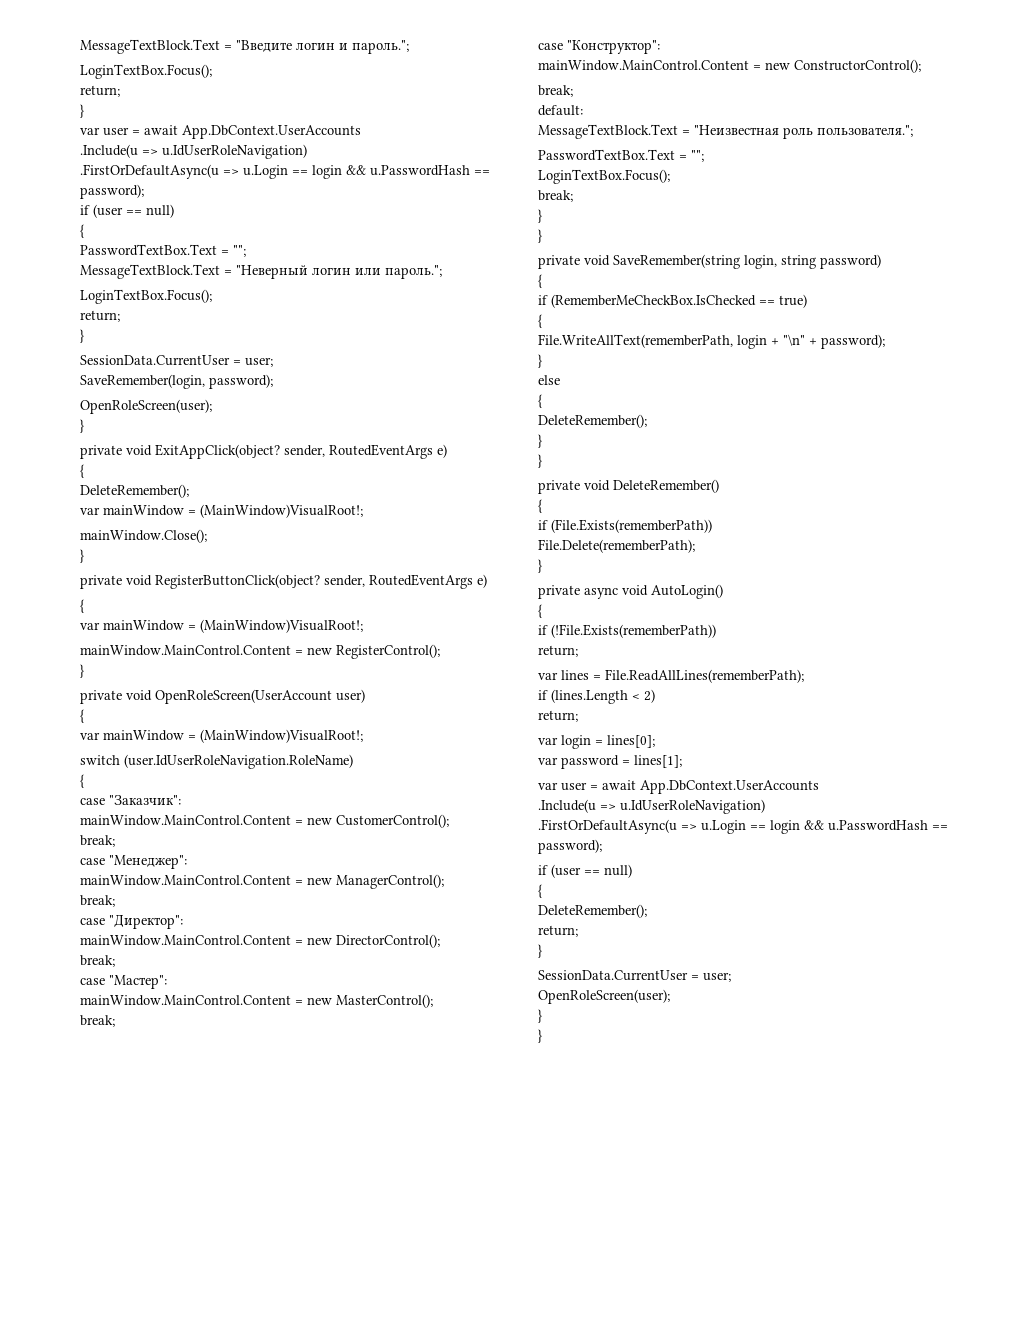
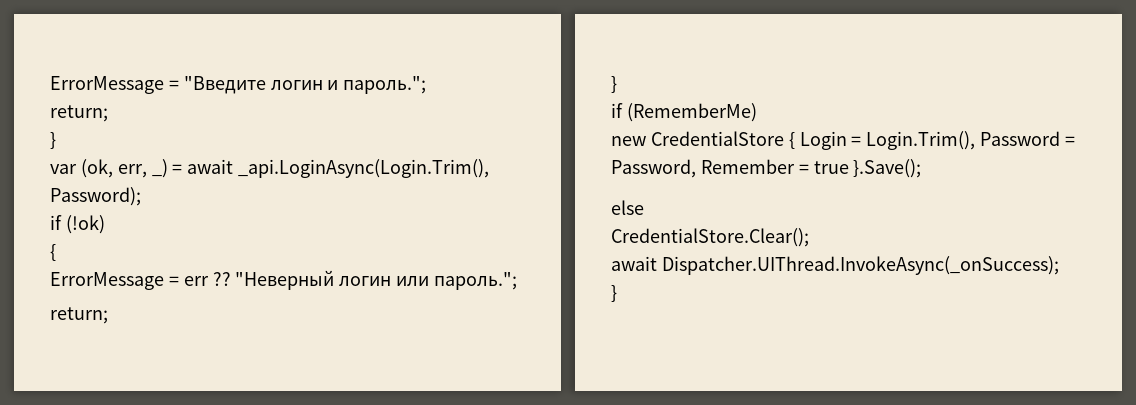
[80,39,220,54] MessageTextBlock.Text -> [50,76,164,94] ErrorMessage
[80,64,212,79] [80,85,120,97] [80,104,84,118] [80,125,361,139] [80,144,307,159] [80,164,490,179] [80,184,144,199] [80,204,174,218] [80,224,84,238] [80,244,246,257] [80,264,442,279] [80,289,212,304] [80,310,120,322] [80,329,84,343] [80,355,273,367] [80,374,273,389] [80,399,212,414] [80,419,84,433] [80,444,447,459] [80,464,84,478] [80,484,189,498] [80,504,363,518] [80,529,207,543] [80,549,84,563] [80,574,487,589] [80,599,84,613] [80,619,363,633] [80,644,440,659] [80,664,84,678] [80,689,365,704] [80,709,84,723] [80,729,363,743] [80,754,353,769] [80,774,84,788] [80,795,181,805] [80,814,449,828] [80,835,115,847] [80,855,187,869] [80,874,444,889] [80,895,115,907] [80,914,183,929] [80,934,440,948] [80,955,115,967] [80,975,167,989] [80,994,433,1008] [80,1015,115,1027] [538,40,660,54] [538,59,921,73] [538,85,573,97] [538,105,583,116] [538,124,913,139] [538,149,704,162] [538,169,670,184] [538,190,573,202] [538,209,542,223] [538,229,542,243] [538,254,881,269] [538,274,542,288] [538,294,807,308] [538,314,542,328] [538,334,885,349] [538,354,542,368] [538,375,560,385] [538,394,542,408] [538,414,647,428] [538,434,542,448] [538,454,542,468] [538,479,719,494] [538,499,542,513] [538,519,712,533] [538,539,695,553] [538,559,542,573] [538,584,723,599] [538,604,542,618] [538,624,716,638] [538,645,578,657] [538,669,804,683] [538,689,655,704] [538,710,578,722] [538,735,655,749] [538,755,682,769] [538,780,819,794] [538,799,765,814] [538,819,948,834] [538,839,602,854] [538,864,632,878] [538,884,542,898] [538,904,647,918] [538,925,578,937] [538,944,542,958] [538,970,731,982] [538,989,670,1004] [538,1009,542,1023] LoginTextBox.Focus(); // return; // } // var user = await App.DbContext.UserAccounts // .Include(u => u.IdUserRoleNavigation) // .FirstOrDefaultAsync(u => u.Login == login && u.PasswordHash == password); // if (user == null) // { // PasswordTextBox.Text = ""; // MessageTextBlock.Text = "Неверный логин или пароль."; // LoginTextBox.Focus(); // return; // } // SessionData.CurrentUser = user; // SaveRemember(login, password); // OpenRoleScreen(user); // } // private void ExitAppClick(object? sender, RoutedEventArgs e) // { // DeleteRemember(); // var mainWindow = (MainWindow)VisualRoot!; // mainWindow.Close(); // } // private void RegisterButtonClick(object? sender, RoutedEventArgs e) // { // var mainWindow = (MainWindow)VisualRoot!; // mainWindow.MainControl.Content = new RegisterControl(); // } // private void OpenRoleScreen(UserAccount user) // { // var mainWindow = (MainWindow)VisualRoot!; // switch (user.IdUserRoleNavigation.RoleName) // { // case "Заказчик": // mainWindow.MainControl.Content = new CustomerControl(); // break; // case "Менеджер": // mainWindow.MainControl.Content = new ManagerControl(); // break; // case "Директор": // mainWindow.MainControl.Content = new DirectorControl(); // break; // case "Мастер": // mainWindow.MainControl.Content = new MasterControl(); // break; // case "Конструктор": // mainWindow.MainControl.Content = new ConstructorControl(); // break; // default: // MessageTextBlock.Text = "Неизвестная роль пользователя."; // PasswordTextBox.Text = ""; // LoginTextBox.Focus(); // break; // } // } // private void SaveRemember(string login, string password) // { // if (RememberMeCheckBox.IsChecked == true) // { // File.WriteAllText(rememberPath, login + "\n" + password); // } // else // { // DeleteRemember(); // } // } // private void DeleteRemember() // { // if (File.Exists(rememberPath)) // File.Delete(rememberPath); // } // private async void AutoLogin() // { // if (!File.Exists(rememberPath)) // return; // var lines = File.ReadAllLines(rememberPath); // if (lines.Length < 2) // return; // var login = lines[0]; // var password = lines[1]; // var user = await App.DbContext.UserAccounts // .Include(u => u.IdUserRoleNavigation) // .FirstOrDefaultAsync(u => u.Login == login && u.PasswordHash == password); // if (user == null) // { // DeleteRemember(); // return; // } // SessionData.CurrentUser = user; // OpenRoleScreen(user); // } -> [50,105,108,122] [50,132,56,149] [50,159,490,178] [50,187,141,206] [50,215,105,234] [50,244,56,261] [50,270,518,290] [50,307,108,324] [611,76,617,93] [611,103,757,122] [611,131,1076,150] [611,159,922,178] [611,200,644,215] [611,228,809,247] [611,256,1059,275] return; // } // var (ok, err, _) = await _api.LoginAsync(Login.Trim(), Password); // if (!ok) // { // ErrorMessage = err ?? "Неверный логин или пароль."; // return; // } // if (RememberMe) // new CredentialStore { Login = Login.Trim(), Password = Password, Remember = true }.Save(); // else // CredentialStore.Clear(); // await Dispatcher.UIThread.InvokeAsync(_onSuccess);

